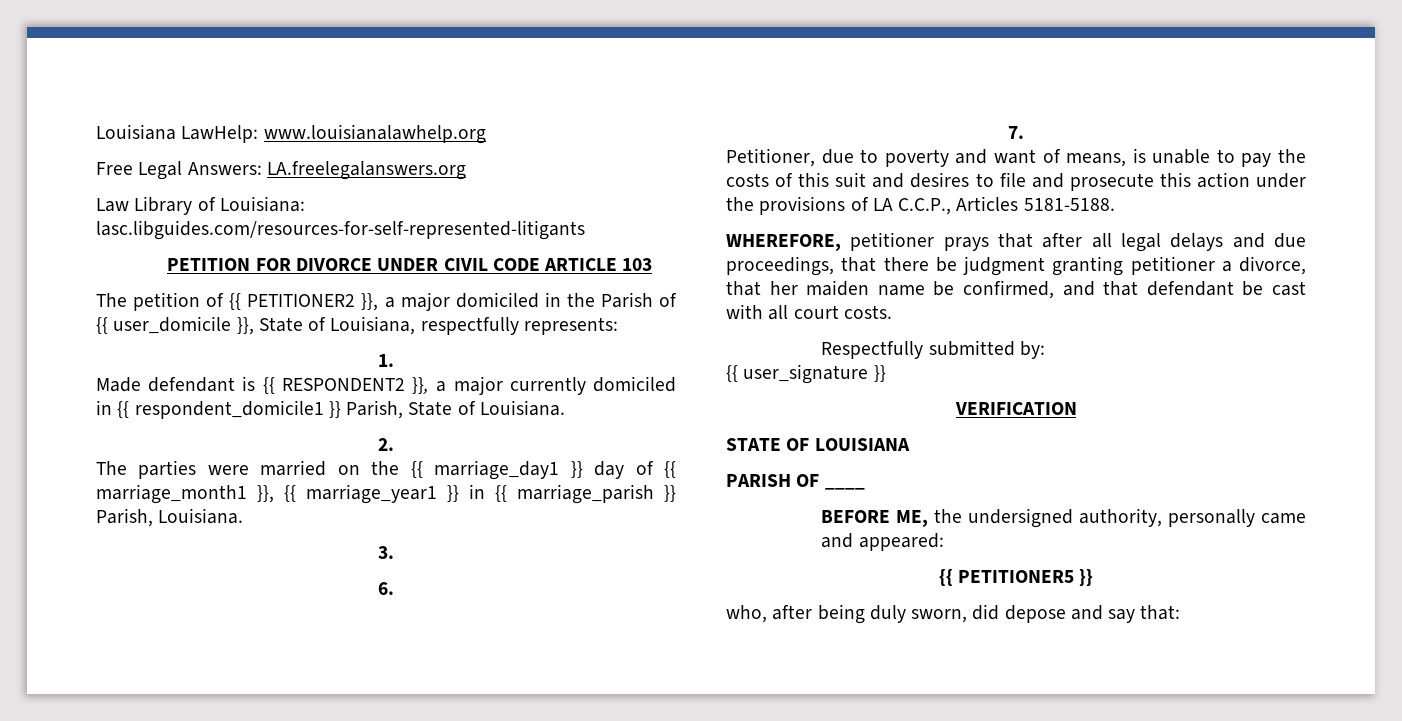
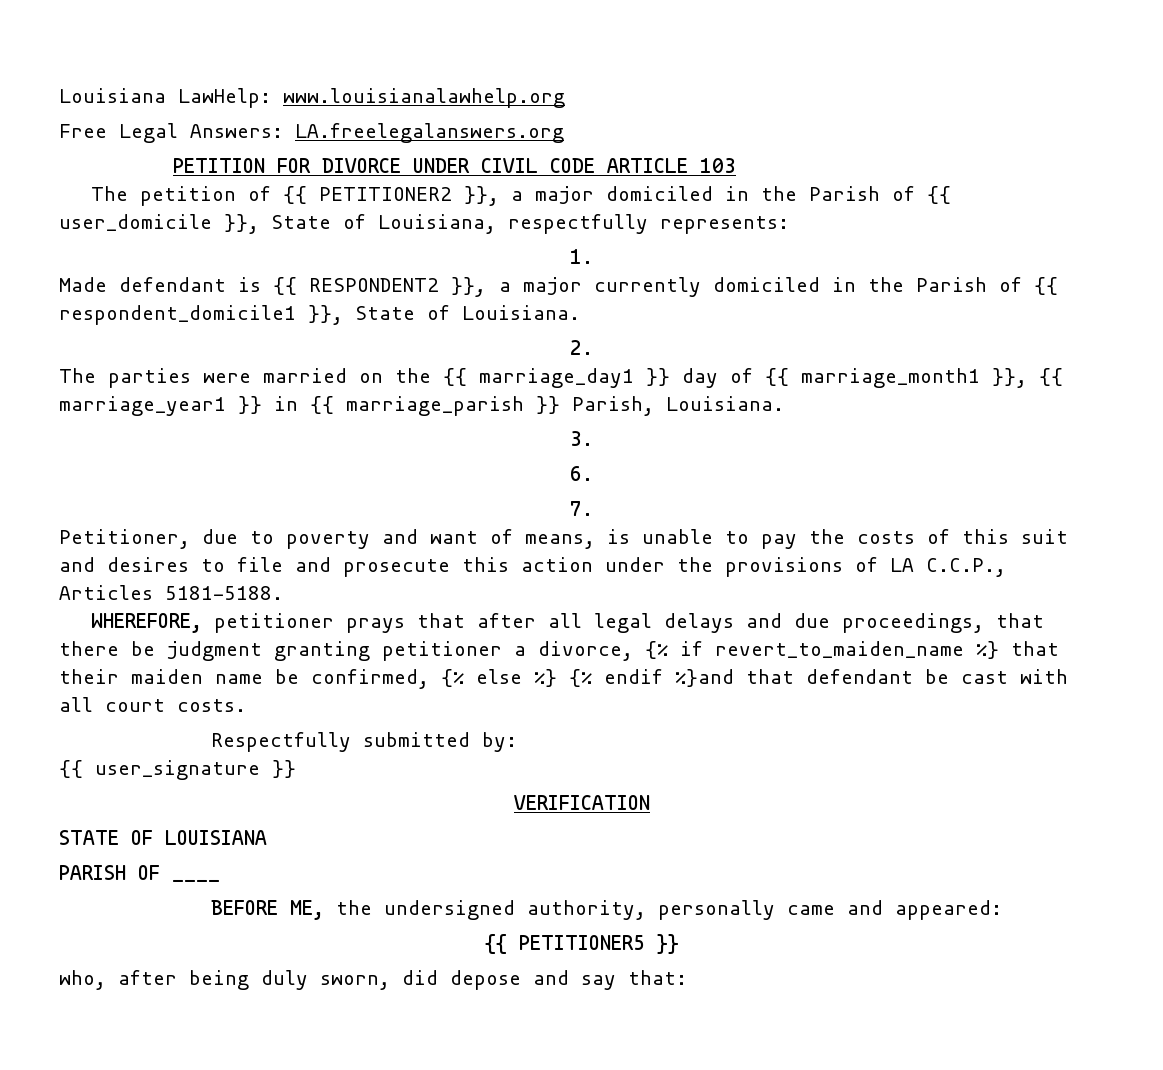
[96,196,305,215] [96,220,585,240] // Law Library of Louisiana: lasc.libguides.com/resources-for-self-represented-litigants -> (564, 133) none
[117,400,404,419] {{ respondent_domicile1 }} Parish, -> [868,277,1058,295] [59,305,343,325] the Parish of {{ respondent_domicile1 }},
[726,280,1095,299] that her maiden name be confirmed, and -> [645,641,1059,659] [59,669,734,689] {% if revert_to_maiden_name %} that their maiden name be confirmed, {% else %} {% endif %}and

